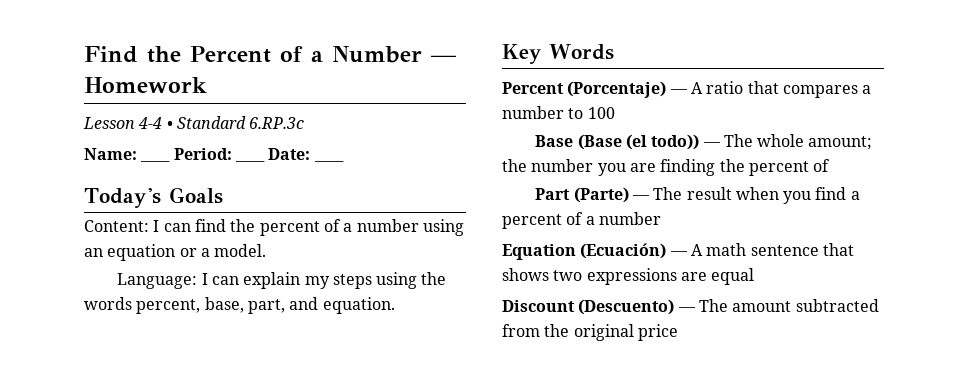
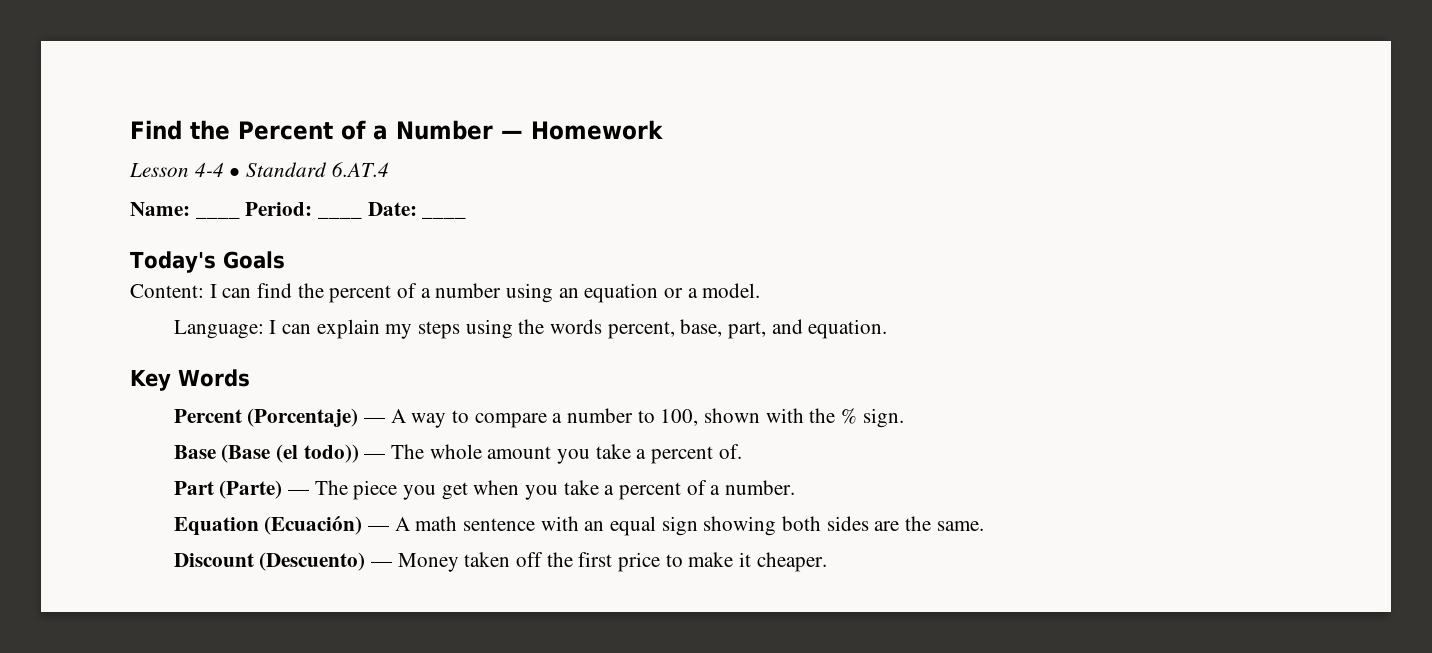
[249,117,305,129] 6.RP.3c -> [331,162,389,177] 6.AT.4
[706,81,872,98] [502,106,615,119] ratio that compares a number to 100 -> [411,408,904,428] way to compare a number to 100, shown with the % sign.
[808,136,873,150] [502,159,831,176] amount; the number you are finding the percent of -> [487,444,742,464] amount you take a percent of.
[686,187,732,200] result -> [353,480,468,500] piece you get
[815,187,847,200] find -> [563,480,599,495] take
[598,212,661,225] number -> [724,480,795,495] number.
[822,243,854,256] [502,268,755,285] [502,299,879,315] [502,324,678,341] that shows two expressions are equal // Discount (Descuento) — The amount subtracted from the original price -> [540,516,984,536] [173,552,827,572] with an equal sign showing both sides are the same. // Discount (Descuento) — Money taken off the first price to make it cheaper.

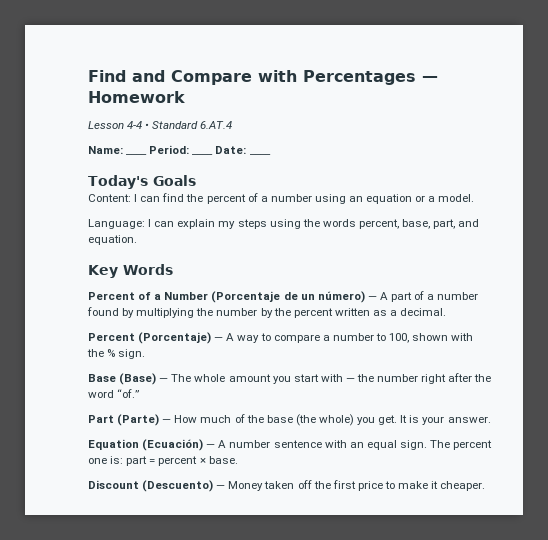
[190,120,493,140] the Percent of a Number -> [132,70,416,85] and Compare with Percentages
(250, 378) none -> [88,291,479,303] [87,307,447,318] // Percent of a Number (Porcentaje de un número) — A part of a number found by multiplying the number by the percent written as a decimal.
[221,444,359,463] (Base (el todo)) -> [119,373,157,385] (Base)
[595,444,742,464] [173,480,795,500] take a percent of. // Part (Parte) — The piece you get when you take a percent of a number. -> [293,373,492,384] [88,389,140,398] [88,414,491,426] start with — the number right after the word “of.” // Part (Parte) — How much of the base (the whole) you get. It is your answer.
[415,516,458,531] math -> [229,440,271,448] number
[661,516,984,536] sign showing both sides are the same. -> [399,440,493,450] [88,456,238,466] sign. The percent one is: part = percent × base.

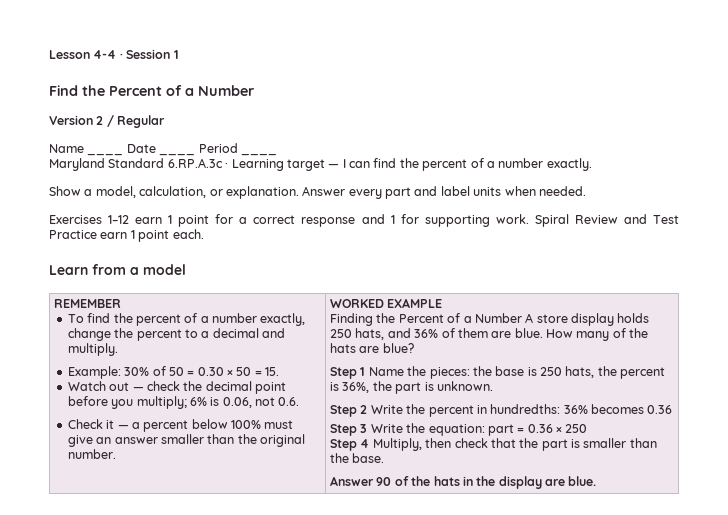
[88,70,438,85] [88,91,185,103] [88,121,233,129] [88,146,123,154] [126,154,148,155] [149,145,190,154] [192,154,214,155] [215,146,247,154] [249,154,271,155] [88,175,196,189] [88,194,131,202] Find and Compare with Percentages — Homework // Lesson 4-4 • Standard 6.AT.4 // Name: ____ Period: ____ Date: ____ // Today's Goals // Content: -> [49,49,179,59] [49,85,254,96] [49,115,166,128] [49,144,84,153] [87,153,124,156] [126,144,156,153] [159,153,196,156] [198,143,238,153] [240,153,277,156] [49,158,340,171] Lesson 4-4 · Session 1 // Find the Percent of a Number // Version 2 / Regular // Name ____ Date ____ Period ____ // Maryland Standard 6.RP.A.3c · Learning target —
[314,194,475,204] [88,219,480,229] [88,235,137,245] [88,264,173,278] [88,291,479,303] [87,307,447,318] [88,332,474,344] [87,349,146,359] [88,373,492,385] [88,389,140,398] [88,414,491,426] [88,439,493,451] [88,456,238,466] [88,480,486,492] using an equation or a model. // Language: I can explain my steps using the words percent, base, part, and equation. // Key Words // Percent of a Number (Porcentaje de un número) — A part of a number found by multiplying the number by the percent written as a decimal. // Percent (Porcentaje) — A way to compare a number to 100, shown with the % sign. // Base (Base) — The whole amount you start with — the number right after the word “of.” // Part (Parte) — How much of the base (the whole) you get. It is your answer. // Equation (Ecuación) — A number sentence with an equal sign. The percent one is: part = percent × base. // Discount (Descuento) — Money taken off the first price to make it cheaper. -> [546,158,592,171] [49,186,586,199] [49,214,679,227] [49,229,204,242] [49,264,186,275] [54,299,122,308] [67,313,306,326] [67,328,286,341] [67,343,118,356] [67,366,280,379] [67,381,287,394] [67,396,300,409] [67,419,294,432] [67,434,306,447] [67,449,116,459] [330,298,443,308] [330,313,650,326] [330,328,649,341] [330,343,414,353] [330,366,666,379] [330,381,493,394] [330,404,673,417] [330,423,588,436] [330,438,657,451] [330,453,385,463] [330,476,597,489] exactly. // Show a model, calculation, or explanation. Answer every part and label units when needed. // Exercises 1–12 earn 1 point for a correct response and 1 for supporting work. Spiral Review and Test Practice earn 1 point each. // Learn from a model // REMEMBER // To find the percent of a number exactly, change the percent to a decimal and multiply. // Example: 30% of 50 = 0.30 × 50 = 15. // Watch out — check the decimal point before you multiply; 6% is 0.06, not 0.6. // Check it — a percent below 100% must give an answer smaller than the original number. | WORKED EXAMPLE // Finding the Percent of a Number A store display holds 250 hats, and 36% of them are blue. How many of the hats are blue? // Step 1 Name the pieces: the base is 250 hats, the percent is 36%, the part is unknown. // Step 2 Write the percent in hundredths: 36% becomes 0.36 // Step 3 Write the equation: part = 0.36 × 250 // Step 4 Multiply, then check that the part is smaller than the base. // Answer 90 of the hats in the display are blue.

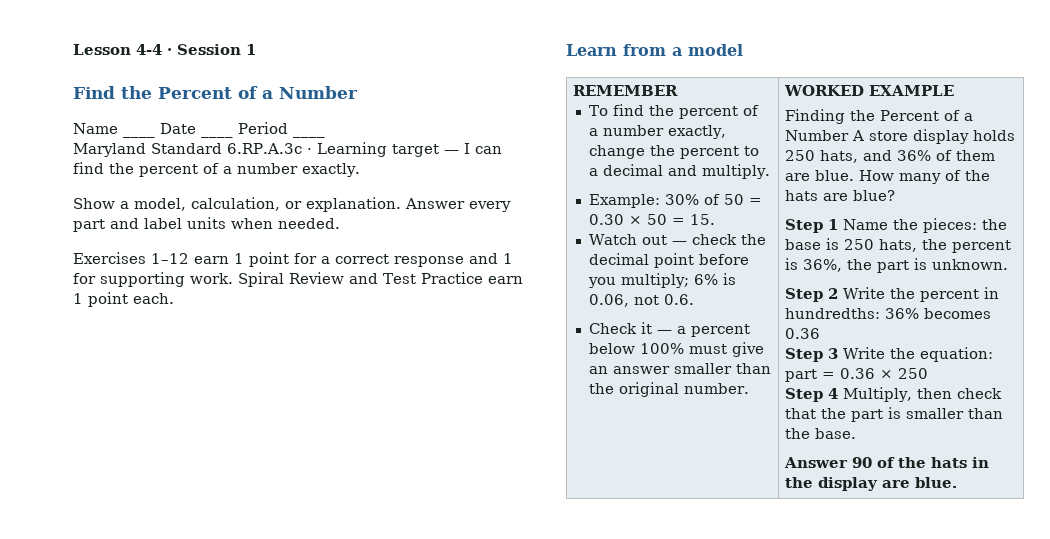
[49,115,166,128] // Version 2 / Regular -> (358, 92) none

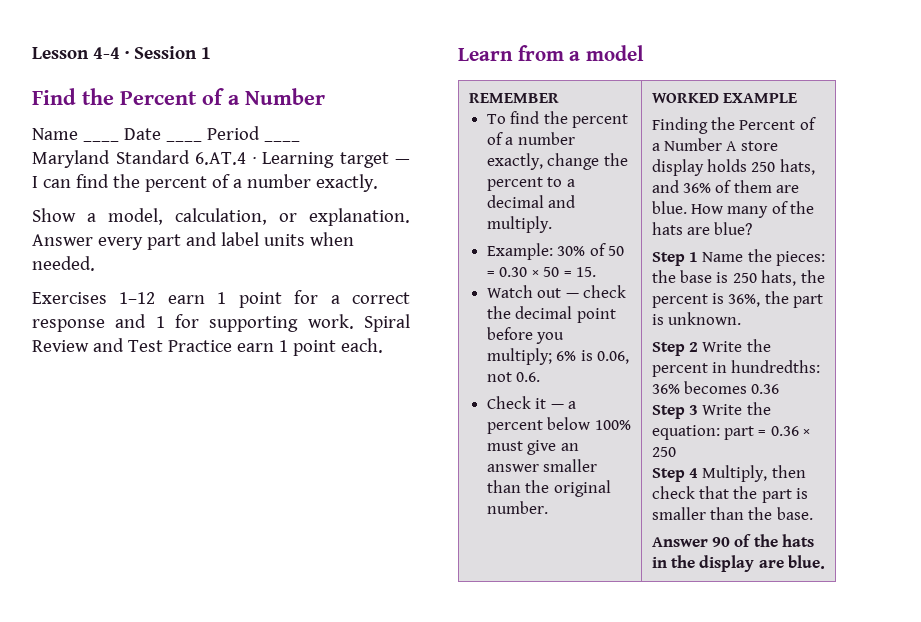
[227,143,302,154] 6.RP.A.3c -> [195,152,246,165] 6.AT.4

